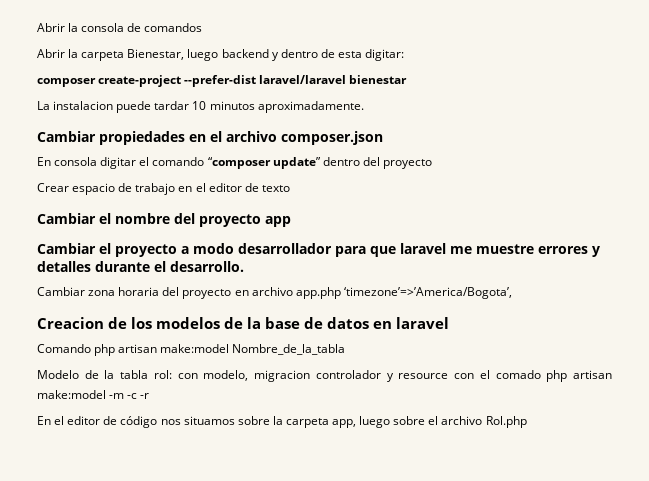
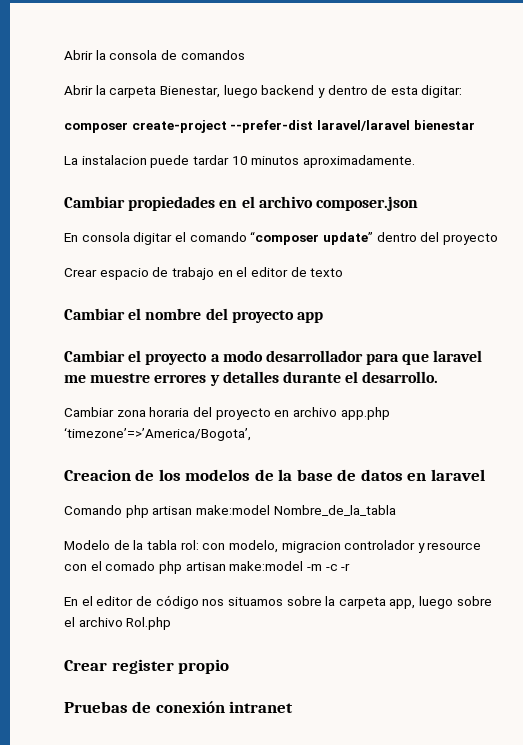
(527, 422) none -> [64,659,230,674] [64,701,294,713] // Crear register propio // Pruebas de conexión intranet

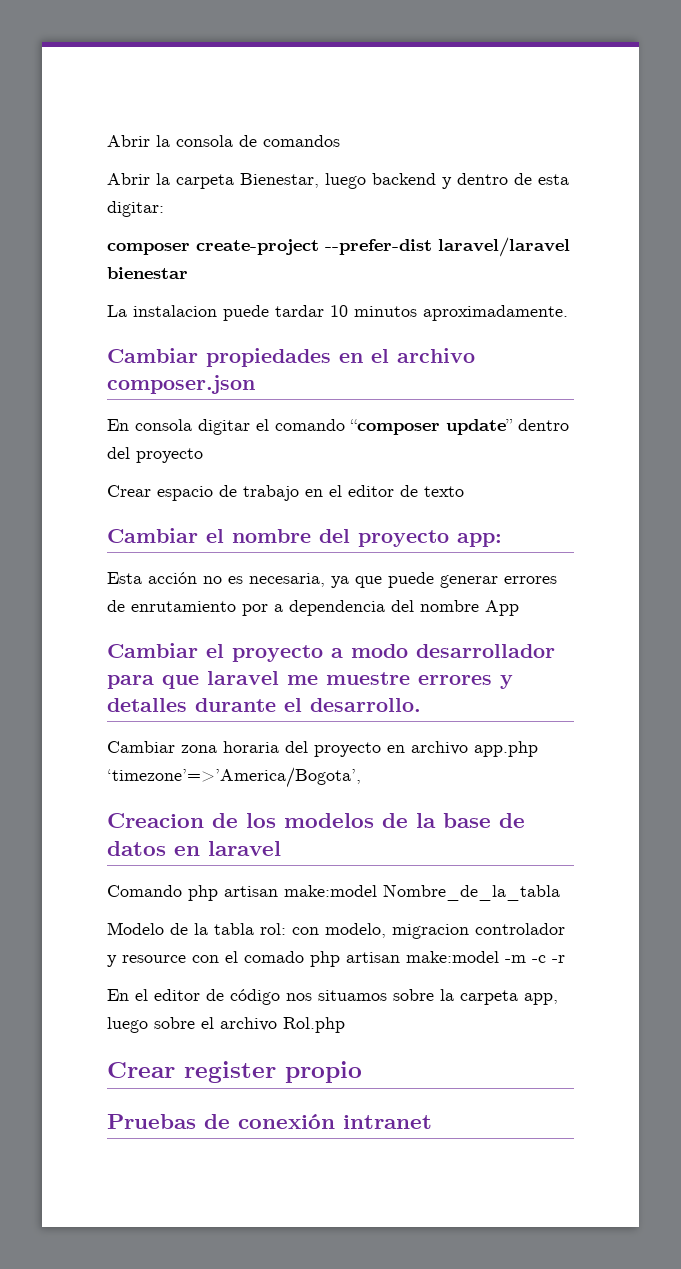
[296,312,323,323] app -> [457,533,502,547] [107,572,557,588] [107,600,519,616] app: // Esta acción no es necesaria, ya que puede generar errores de enrutamiento por a dependencia del nombre App

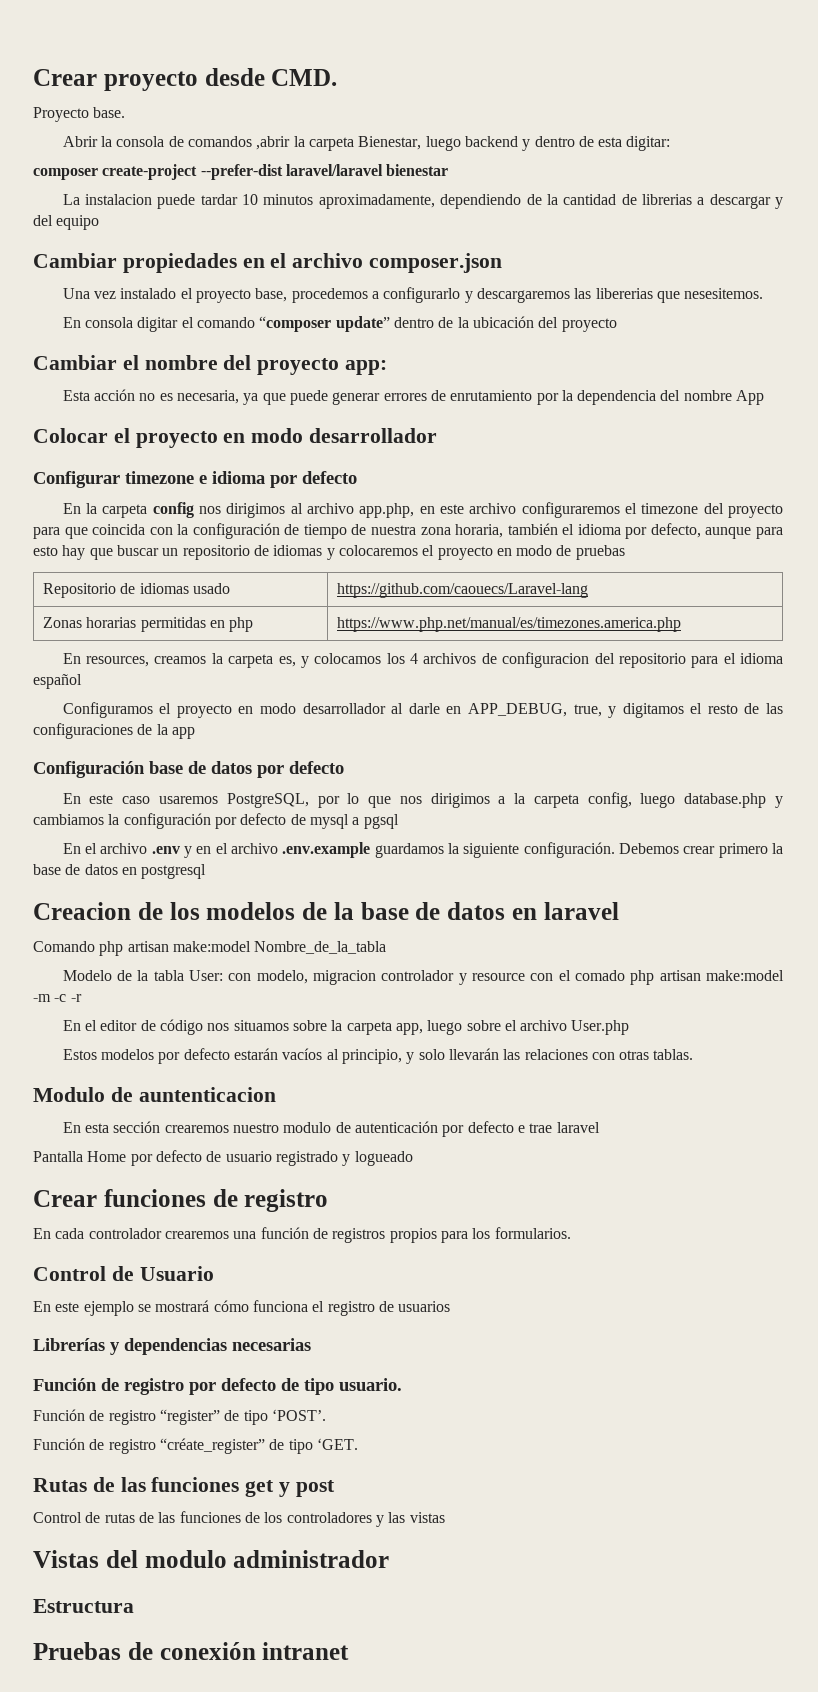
(107, 141) none -> [33,68,338,91] [33,107,126,122] Crear proyecto desde CMD. // Proyecto base. //
[107,173,150,185] // Abrir -> [256,136,291,150] ,abrir
[423,305,568,321] aproximadamente. -> [318,194,783,209] [33,215,100,230] aproximadamente, dependiendo de la cantidad de librerias a descargar y del equipo
(255, 384) none -> [62,287,764,303] // Una vez instalado el proyecto base, procedemos a configurarlo y descargaremos las libererias que nesesitemos.
[107,447,203,463] [107,485,464,501] del proyecto // Crear espacio de trabajo en el editor de texto -> [438,316,617,332] de la ubicación del proyecto
[274,604,283,612] a -> [561,390,573,401] la
[107,643,555,662] [107,671,513,689] [107,698,421,712] [107,741,538,757] [107,767,361,788] Cambiar el proyecto a modo desarrollador para que laravel me muestre errores y detalles durante el desarrollo. // Cambiar zona horaria del proyecto en archivo app.php ‘timezone’=>’America/Bogota’, -> [33,428,438,448] [33,471,357,488] [62,502,783,518] [33,523,783,539] [33,545,625,560] [42,583,230,598] [336,583,588,598] [42,617,254,632] [336,617,681,632] [62,652,784,668] [33,674,82,689] [62,702,783,718] [33,723,195,739] [33,761,344,778] [62,792,783,808] [33,813,399,829] [62,842,783,858] [33,864,207,879] Colocar el proyecto en modo desarrollador // Configurar timezone e idioma por defecto // En la carpeta config nos dirigimos al archivo app.php, en este archivo configuraremos el timezone del proyecto para que coincida con la configuración de tiempo de nuestra zona horaria, también el idioma por defecto, aunque para esto hay que buscar un repositorio de idiomas y colocaremos el proyecto en modo de pruebas // Repositorio de idiomas usado | https://github.com/caouecs/Laravel-lang // Zonas horarias permitidas en php | https://www.php.net/manual/es/timezones.america.php // En resources, creamos la carpeta es, y colocamos los 4 archivos de configuracion del repositorio para el idioma español // Configuramos el proyecto en modo desarrollador al darle en APP_DEBUG, true, y digitamos el resto de las configuraciones de la app // Configuración base de datos por defecto // En este caso usaremos PostgreSQL, por lo que nos dirigimos a la carpeta config, luego database.php y cambiamos la configuración por defecto de mysql a pgsql // En el archivo .env y en el archivo .env.example guardamos la siguiente configuración. Debemos crear primero la base de datos en postgresql
[260,923,286,935] rol: -> [189,970,224,981] User:
[283,1017,345,1033] [107,1061,362,1083] Rol.php // Crear register propio -> [571,1020,630,1035] [62,1048,694,1064] [33,1087,276,1102] [62,1121,600,1137] [33,1150,413,1166] [33,1189,329,1212] [33,1227,571,1243] [33,1266,214,1281] [33,1300,451,1316] [33,1338,311,1355] [33,1378,402,1395] [33,1409,326,1425] [33,1438,358,1454] [33,1477,335,1497] [33,1511,445,1527] [33,1550,390,1568] [33,1599,134,1613] User.php // Estos modelos por defecto estarán vacíos al principio, y solo llevarán las relaciones con otras tablas. // Modulo de auntenticacion // En esta sección crearemos nuestro modulo de autenticación por defecto e trae laravel // Pantalla Home por defecto de usuario registrado y logueado // Crear funciones de registro // En cada controlador crearemos una función de registros propios para los formularios. // Control de Usuario // En este ejemplo se mostrará cómo funciona el registro de usuarios // Librerías y dependencias necesarias // Función de registro por defecto de tipo usuario. // Función de registro “register” de tipo ‘POST’. // Función de registro “créate_register” de tipo ‘GET. // Rutas de las funciones get y post // Control de rutas de las funciones de los controladores y las vistas // Vistas del modulo administrador // Estructura

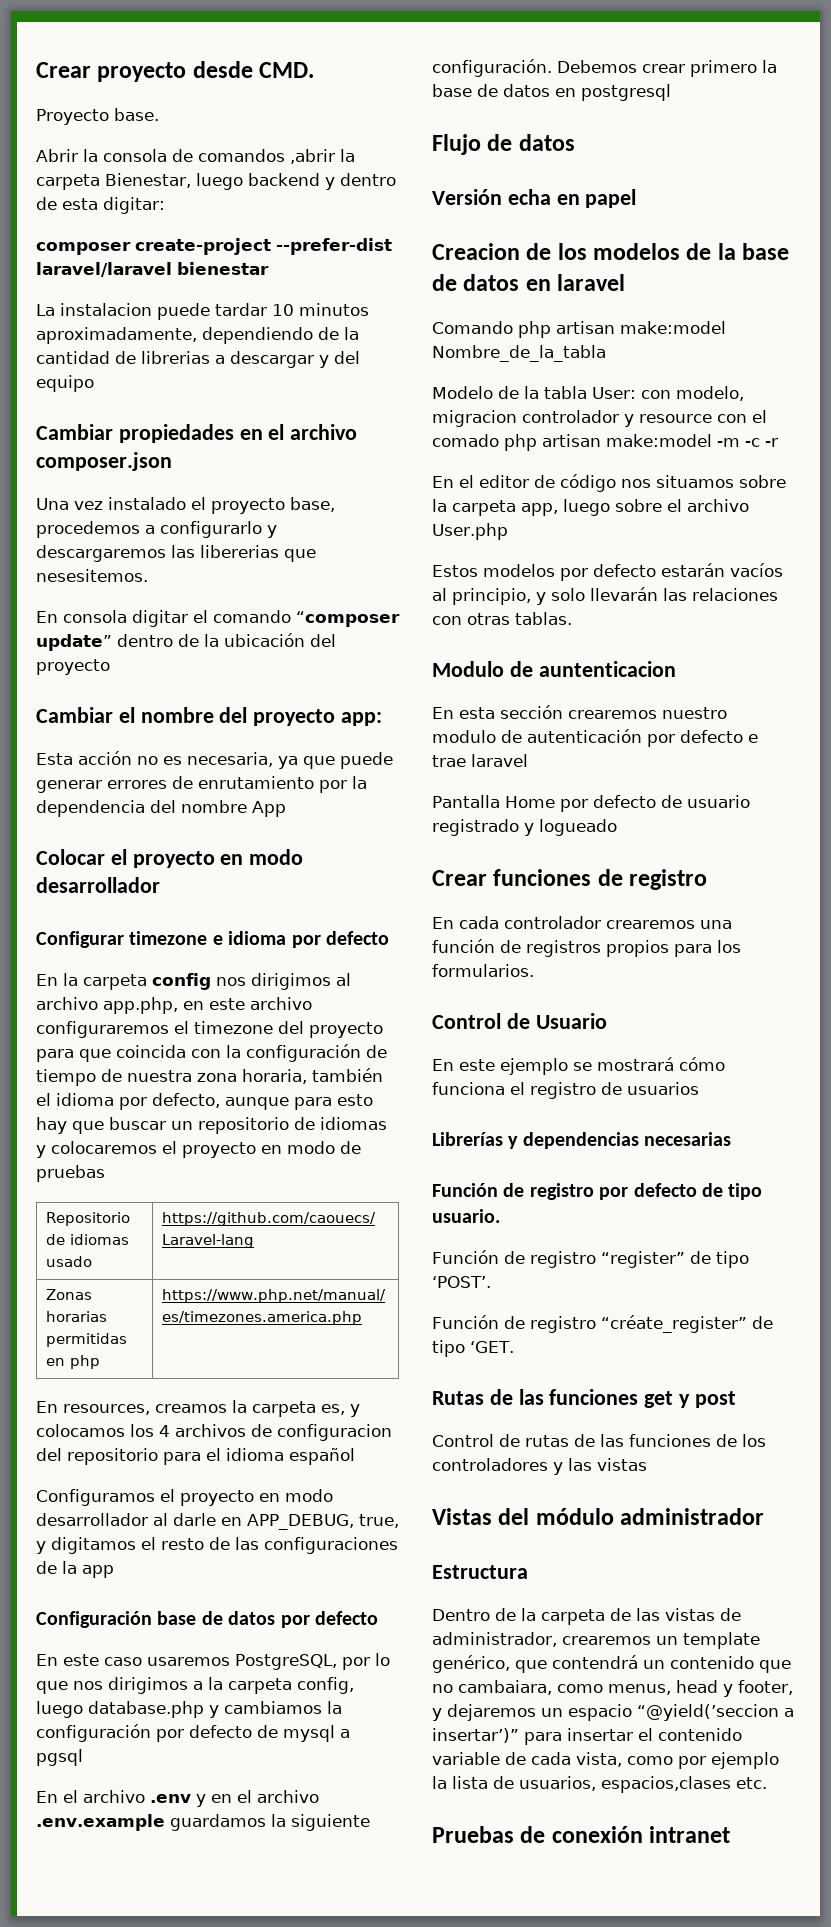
(207, 871) none -> [432,134,575,155] [432,189,637,208] // Flujo de datos // Versión echa en papel
[144,1550,227,1568] modulo -> [535,1508,614,1525] módulo
(134, 1606) none -> [432,1608,741,1625] [432,1632,760,1649] [432,1655,791,1673] [432,1680,793,1697] [432,1704,794,1721] [432,1728,742,1745] [432,1752,779,1769] [432,1776,767,1793] // Dentro de la carpeta de las vistas de administrador, crearemos un template genérico, que contendrá un contenido que no cambaiara, como menus, head y footer, y dejaremos un espacio “@yield(’seccion a insertar’)” para insertar el contenido variable de cada vista, como por ejemplo la lista de usuarios, espacios,clases etc.

